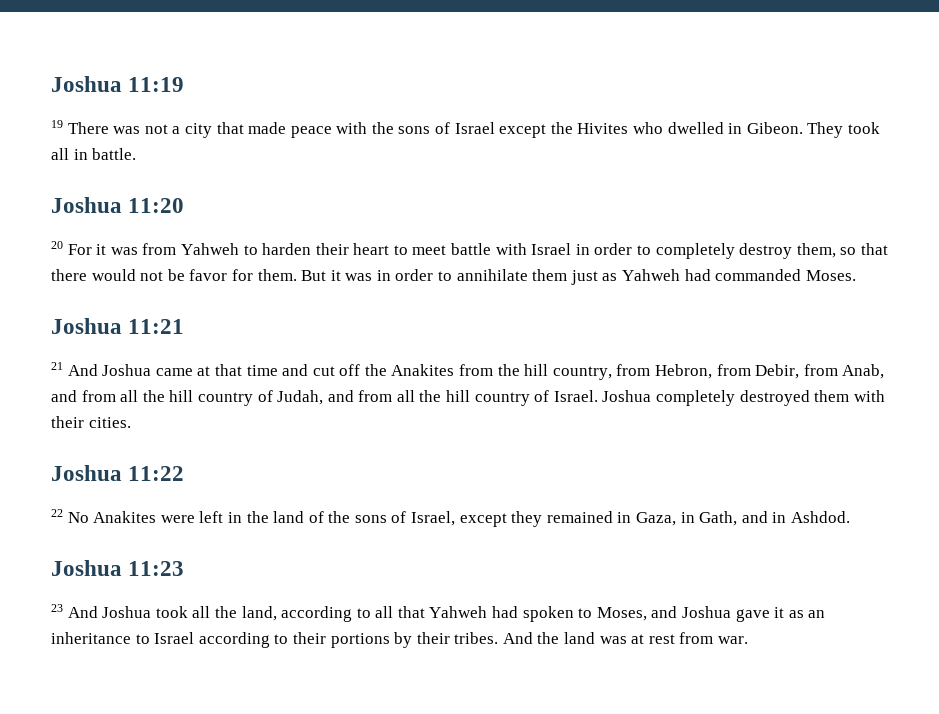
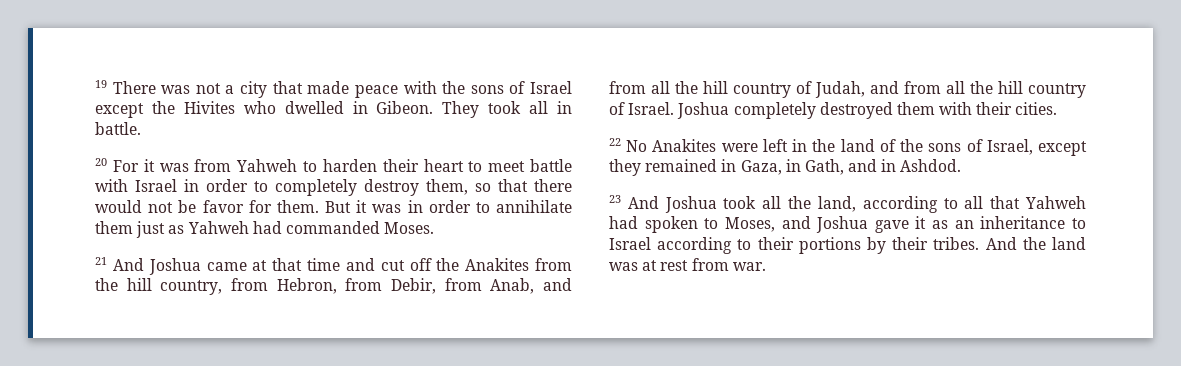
[51,76,185,92] Joshua 11:19 // -> (95, 84) none
[51,197,185,213] // Joshua 11:20 -> (141, 128) none
[51,318,185,334] // Joshua 11:21 -> (435, 228) none
[51,465,185,481] // Joshua 11:22 -> (1058, 108) none
[51,560,185,576] // Joshua 11:23 -> (962, 165) none

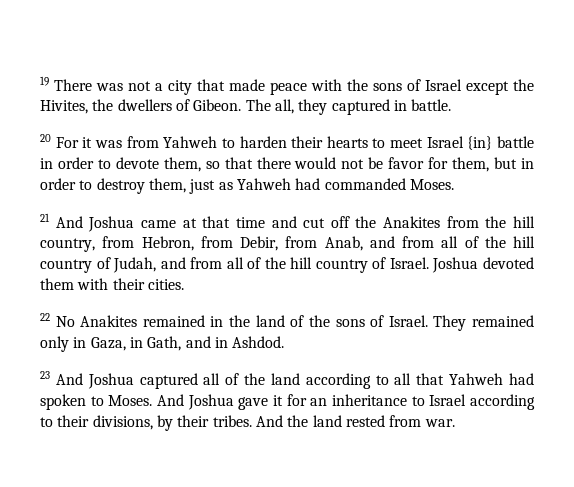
[183,101,549,118] Hivites who dwelled in Gibeon. They took all -> [40,99,390,115] Hivites, the dwellers of Gibeon. The all, they captured
[423,159,464,172] heart -> [326,136,368,148] hearts
[530,159,572,172] [95,179,419,196] battle with Israel in order to completely destroy -> [426,136,535,150] [40,157,159,169] Israel {in} battle in order to devote
[276,200,572,213] [95,221,133,234] them. But it was in order to annihilate them -> [452,157,534,172] [40,178,186,194] them, but in order to destroy them,
(670, 87) none -> [464,236,479,248] of
(965, 87) none -> [247,257,262,269] of
[733,102,893,119] completely destroyed -> [483,257,534,269] devoted
[721,139,788,152] were left -> [142,315,205,327] remained
[986,139,1087,156] [609,159,718,176] Israel, except they remained -> [388,315,535,331] [40,336,69,352] Israel. They remained only
[723,196,856,212] took all the land, -> [139,373,300,389] captured all of the land
[724,216,811,232] Moses, and -> [108,394,184,406] Moses. And
[932,220,949,229] as -> [286,394,307,406] for
[798,237,861,254] portions -> [92,415,153,430] divisions,
[609,260,689,271] was at rest -> [345,415,385,427] rested

